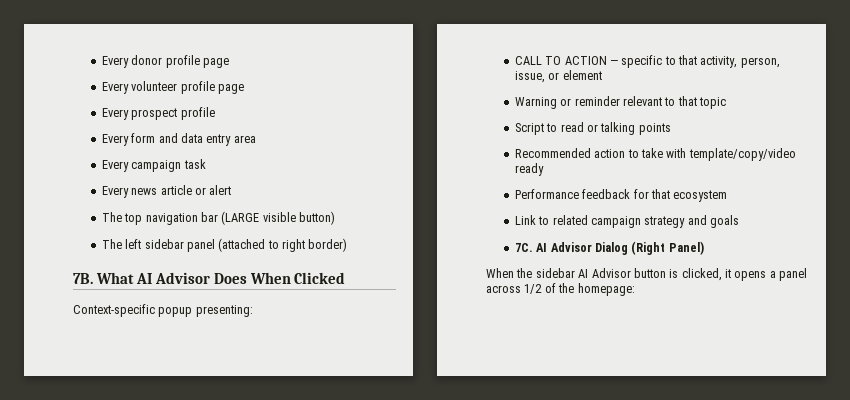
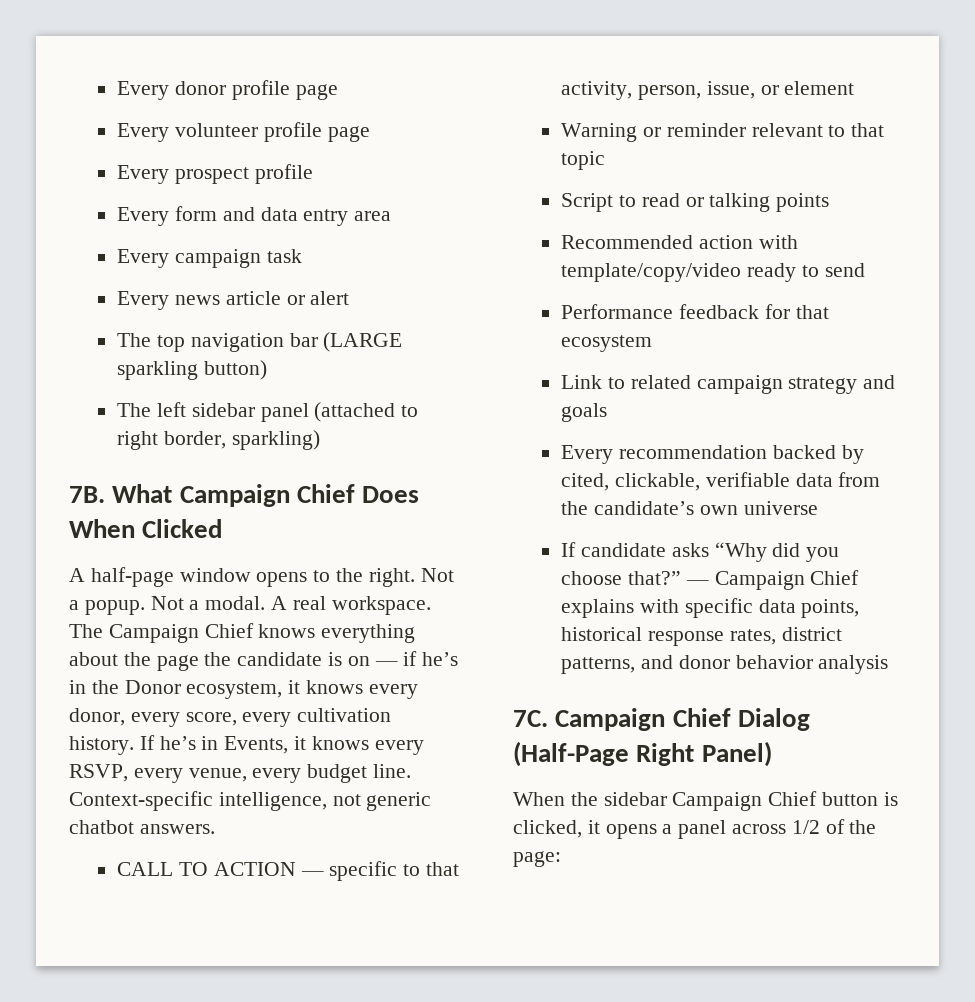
[262,212,296,222] visible -> [117,361,199,380] sparkling
[308,238,348,252] border) -> [163,430,320,450] border, sparkling)
[135,272,210,284] AI Advisor -> [179,484,355,507] Campaign Chief
[73,304,253,317] Context-specific popup presenting: -> [69,567,454,587] [69,596,431,615] [69,623,416,643] [69,651,459,671] [69,680,418,699] [69,708,392,727] [69,735,424,755] [69,764,412,783] [69,791,432,811] [69,820,215,834] A half-page window opens to the right. Not a popup. Not a modal. A real workspace. The Campaign Chief knows everything about the page the candidate is on — if he’s in the Donor ecosystem, it knows every donor, every score, every cultivation history. If he’s in Events, it knows every RSVP, every venue, every budget line. Context-specific intelligence, not generic chatbot answers.
[627,148,663,158] to take -> (753, 242) none
(544, 169) none -> [801,263,865,277] to send
[514,241,666,255] 7C. AI Advisor Dialog (Right -> [561,445,864,464] [561,472,881,491] [561,501,818,515] [561,542,840,562] [561,570,860,590] [561,598,860,618] [561,627,842,646] [561,655,889,674] [513,708,810,731] [513,741,695,767] Every recommendation backed by cited, clickable, verifiable data from the candidate’s own universe // If candidate asks “Why did you choose that?” — Campaign Chief explains with specific data points, historical response rates, district patterns, and donor behavior analysis // 7C. Campaign Chief Dialog (Half-Page Right
[578,268,631,278] AI Advisor -> [672,791,818,811] Campaign Chief
[577,283,635,296] homepage: -> [513,851,561,867] page:

